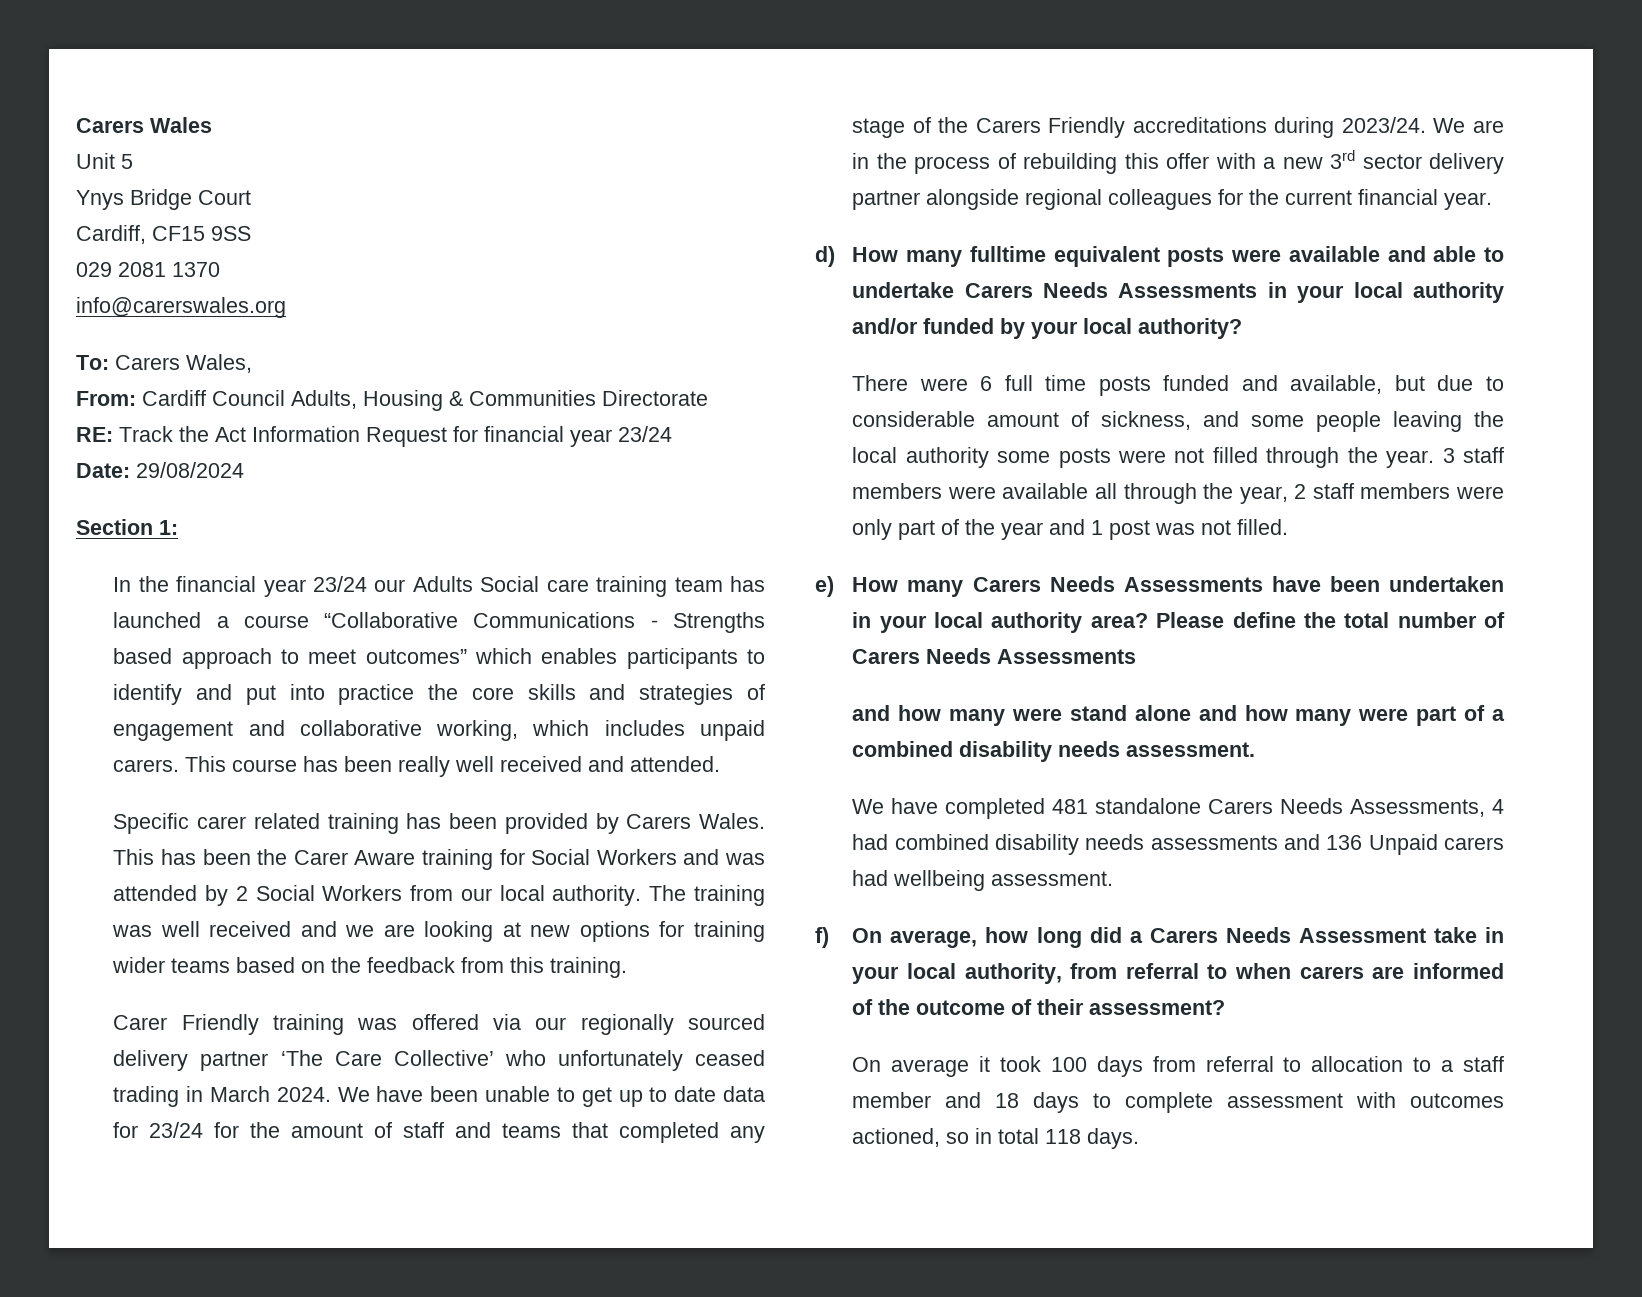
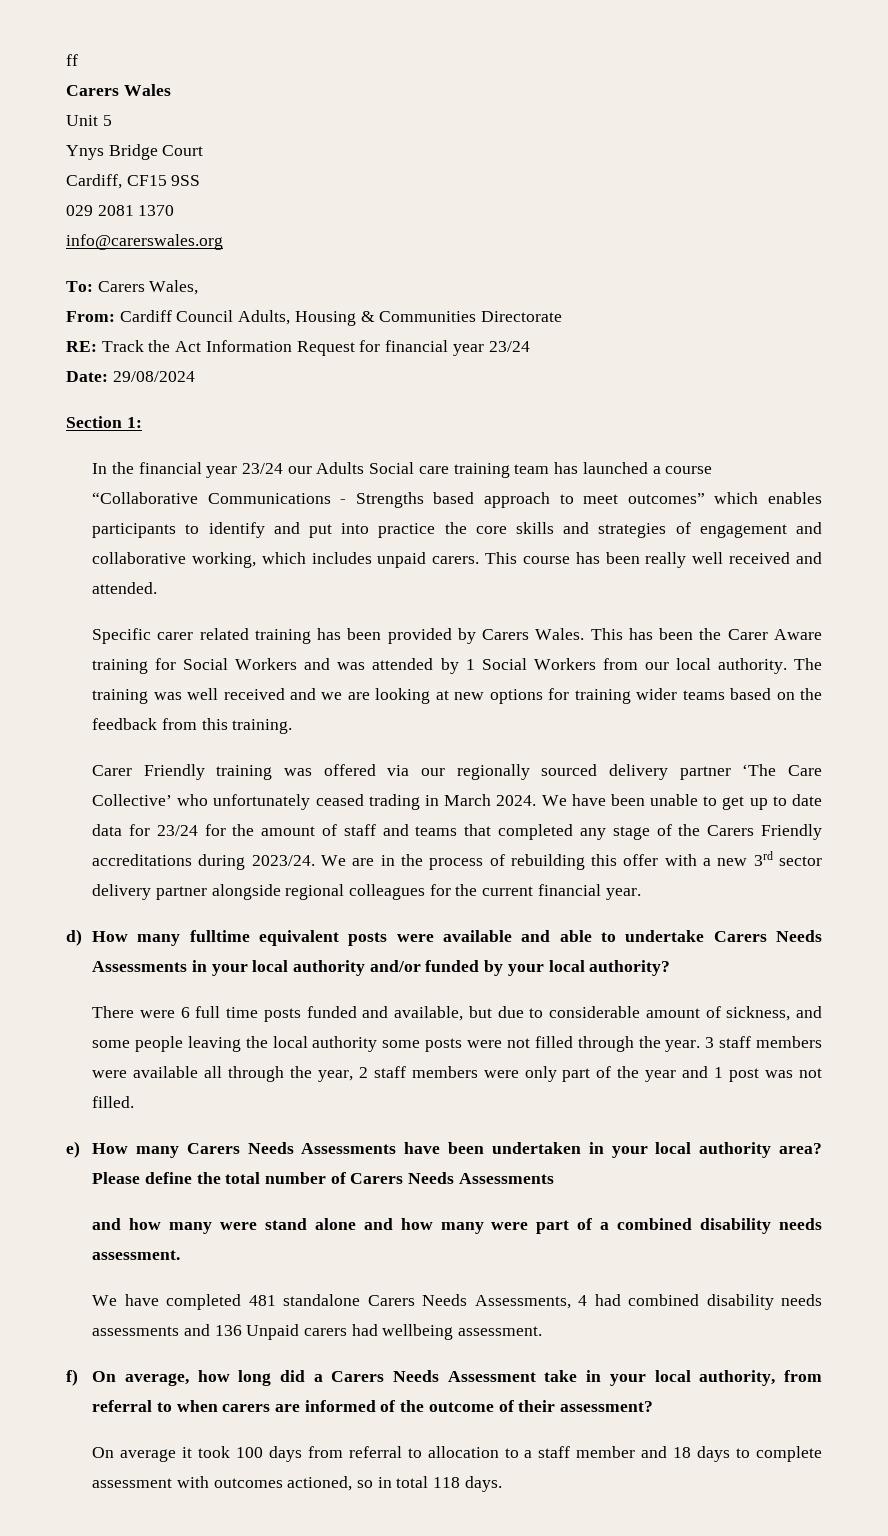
(76, 125) none -> [66,54,78,66] ff //
[235,886,248,901] 2 -> [465,659,475,670] 1

